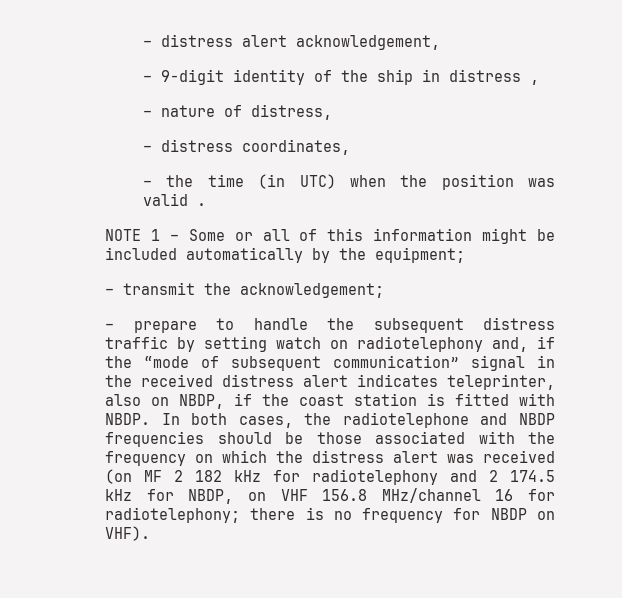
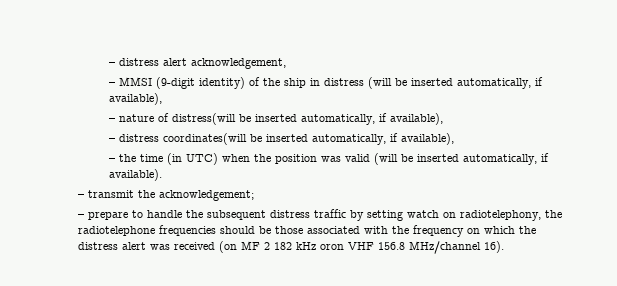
[160,69,305,85] 9-digit identity -> [118,77,245,89] MMSI (9-digit identity)
[529,80,539,85] [142,104,332,120] [142,139,350,155] , // – nature of distress, // – distress coordinates, -> [367,77,543,89] [108,93,162,105] [108,113,443,125] [108,133,454,145] (will be inserted automatically, if available), // – nature of distress(will be inserted automatically, if available), // – distress coordinates(will be inserted automatically, if available),
[196,203,206,206] [104,228,555,244] [104,247,465,263] . // NOTE 1 – Some or all of this information might be included automatically by the equipment; -> [373,153,549,165] [108,169,162,181] (will be inserted automatically, if available).
[356,336,555,352] [104,355,555,371] [104,374,555,390] [104,393,555,409] [104,412,555,428] radiotelephony and, if the “mode of subsequent communication” signal in the received distress alert indicates teleprinter, also on NBDP, if the coast station is fitted with NBDP. In both cases, the radiotelephone and NBDP -> [459,210,562,221] [77,226,155,236] radiotelephony, the radiotelephone
[272,469,555,485] [104,488,555,504] [104,507,555,523] [104,526,150,541] for radiotelephony and 2 174.5 kHz for NBDP, on VHF 156.8 MHz/channel 16 for radiotelephony; there is no frequency for NBDP on VHF). -> [319,241,504,254] oron VHF 156.8 MHz/channel 16).

